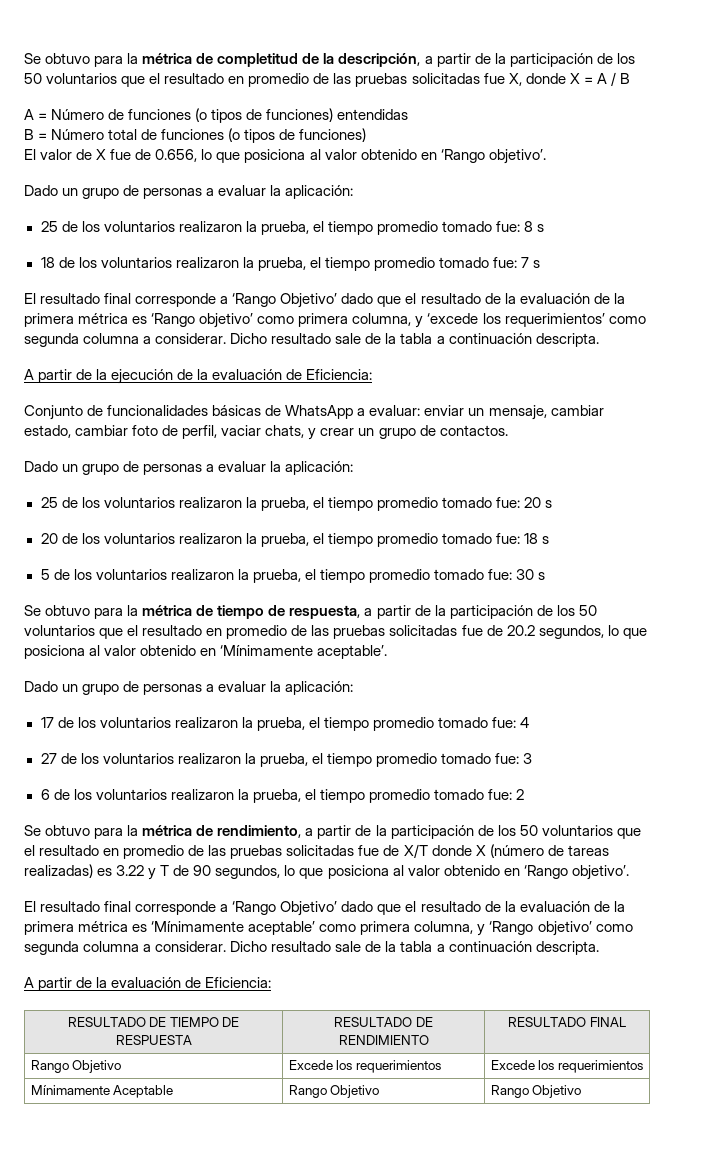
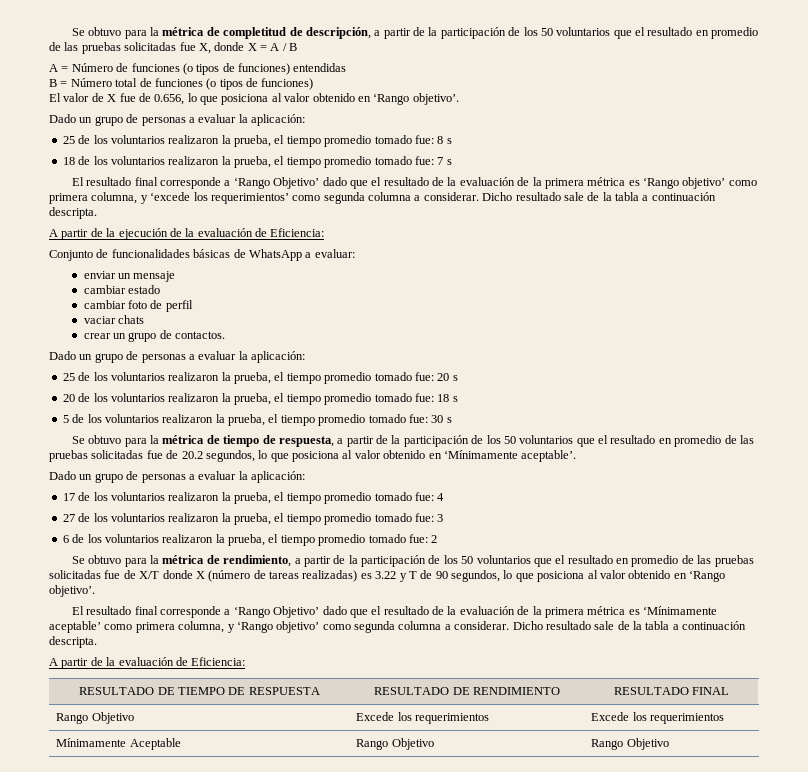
[323,53,335,64] la -> (303, 31) none
(421, 410) none -> (355, 253) //
[488,405,604,420] [24,425,317,440] mensaje, cambiar estado, cambiar foto de perfil, vaciar chats, y -> [133,271,176,282] [83,285,160,294] [83,300,193,312] [83,315,144,324] mensaje // cambiar estado // cambiar foto de perfil // vaciar chats //

